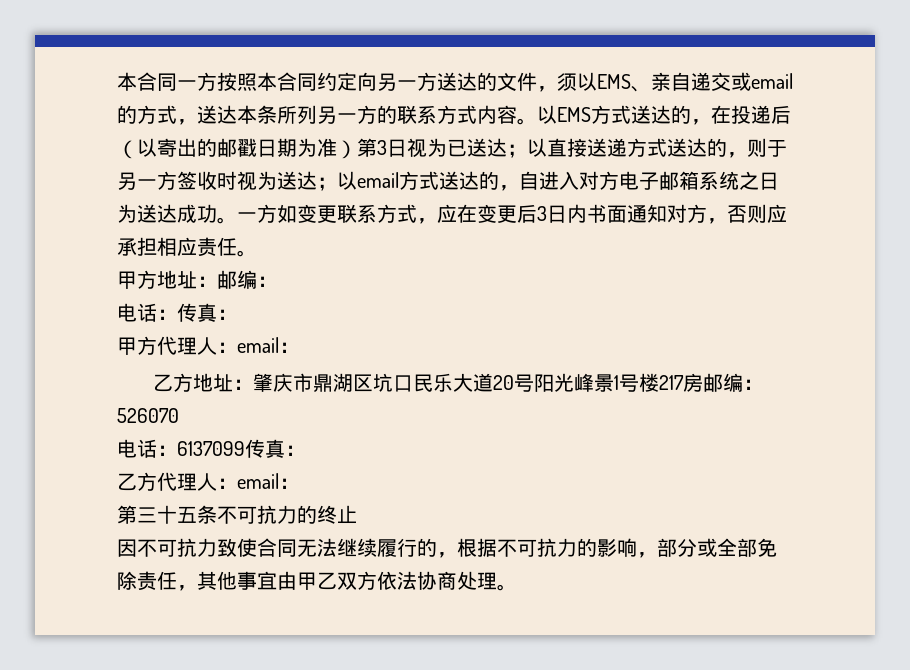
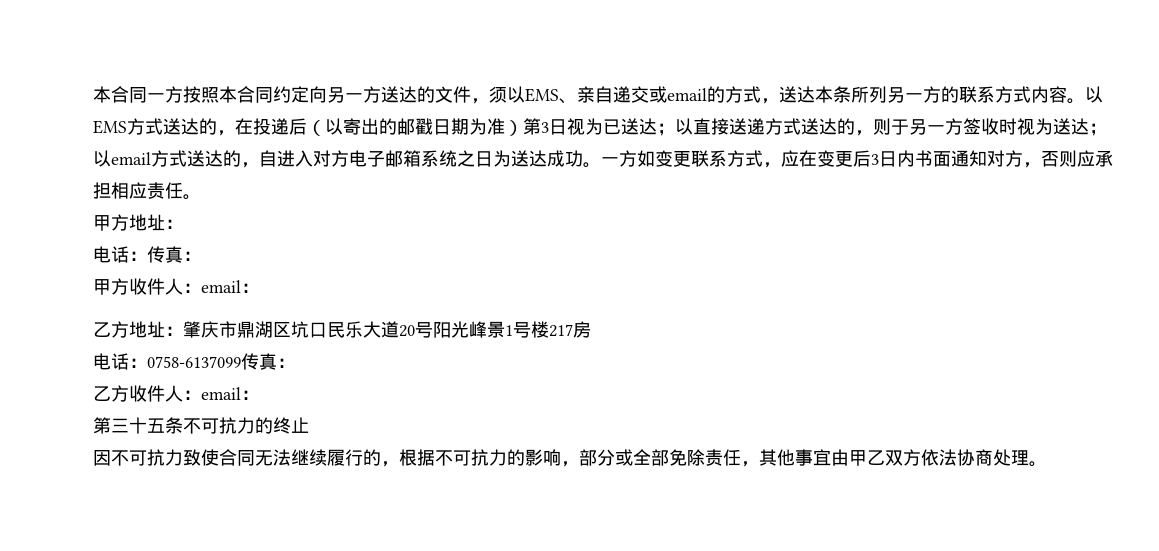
[217,270,277,289] 邮编： -> (183, 224) none
[157,336,197,355] 代理 -> [129,278,165,295] 收件
[702,373,763,392] [117,408,179,423] [117,439,245,458] 邮编：526070 // 电话：6137099 -> [93,353,241,370] // 电话：0758-6137099
[157,472,197,491] 代理 -> [129,385,165,402] 收件

